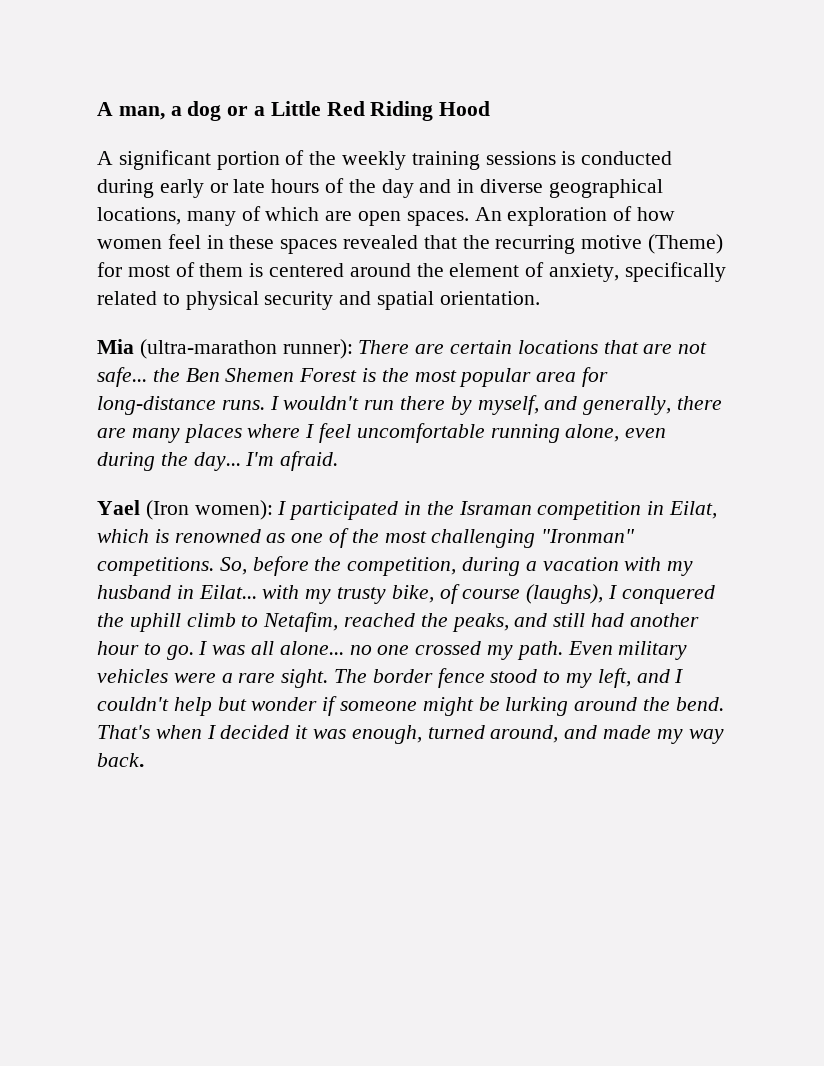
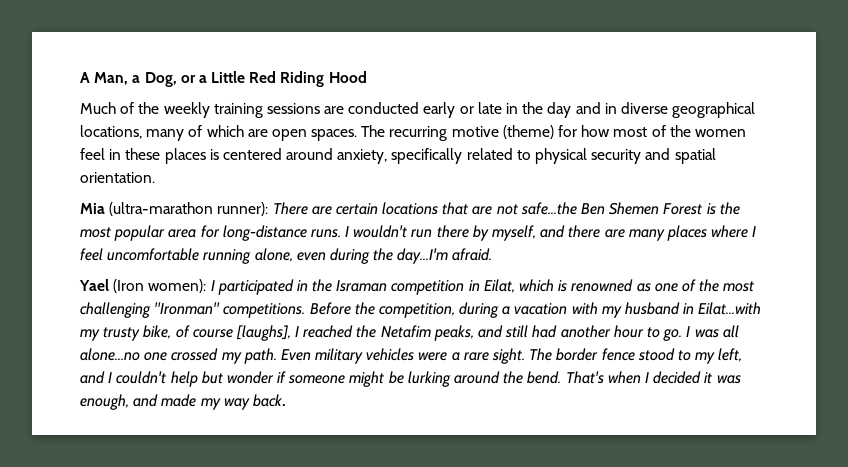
[97,101,222,121] A man, a dog -> [80,72,177,87] A Man, a Dog,
[97,150,280,170] A significant portion -> [80,102,116,114] Much
[561,151,673,165] [97,179,154,198] is conducted during -> [324,102,420,114] are conducted
[271,178,345,193] hours of -> [506,103,519,114] in
[474,206,676,226] [97,234,724,254] [97,262,545,277] An exploration of how women feel in these spaces revealed that the recurring motive (Theme) for most of them is centered around the element of -> [361,125,746,141] [80,148,334,164] The recurring motive (theme) for how most of the women feel in these places is centered around
[97,367,180,387] safe... the -> [520,202,577,215] safe...the
[583,396,672,415] generally, -> (566, 231) none
[193,452,275,471] day... I'm -> [397,248,449,264] day...I'm
[219,556,309,576] So, before -> [309,302,351,315] Before
[198,585,300,599] Eilat... with -> [698,302,762,315] Eilat...with
[526,584,715,604] [97,612,339,632] (laughs), I conquered the uphill climb to Netafim, -> [235,325,300,341] [laughs], I
(448, 620) none -> [380,325,431,338] Netafim
[279,641,372,655] alone... no -> [80,348,140,361] alone...no
[427,725,559,743] turned around, -> (129, 402) none

